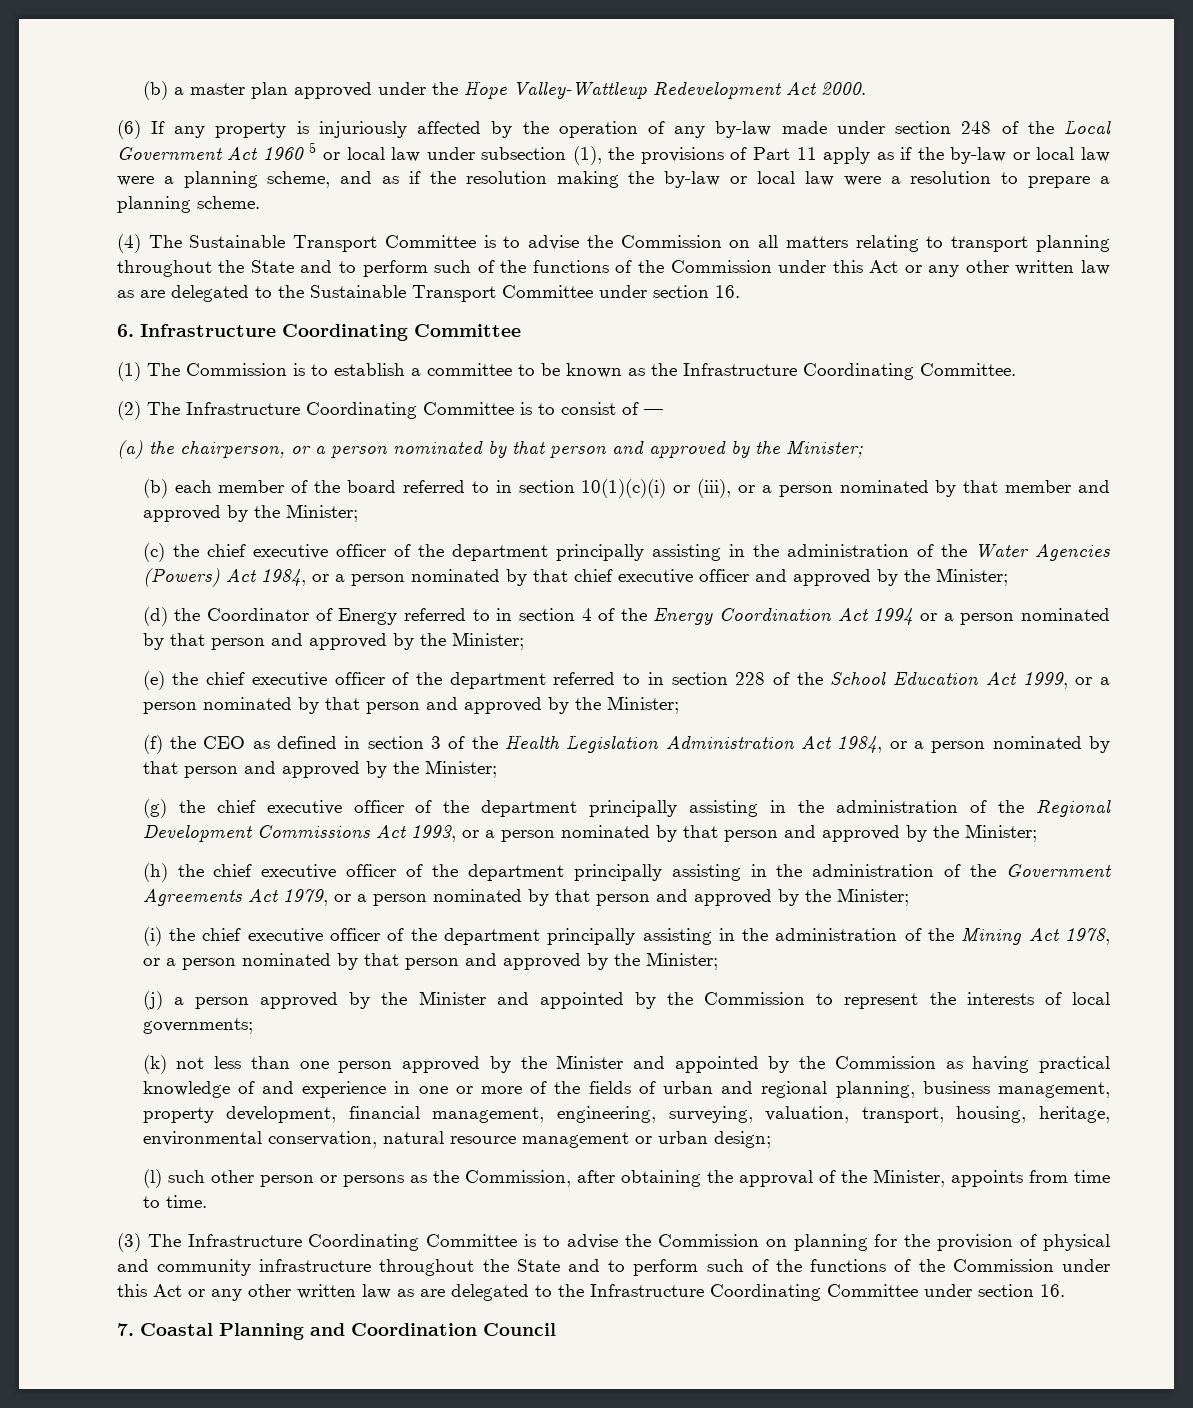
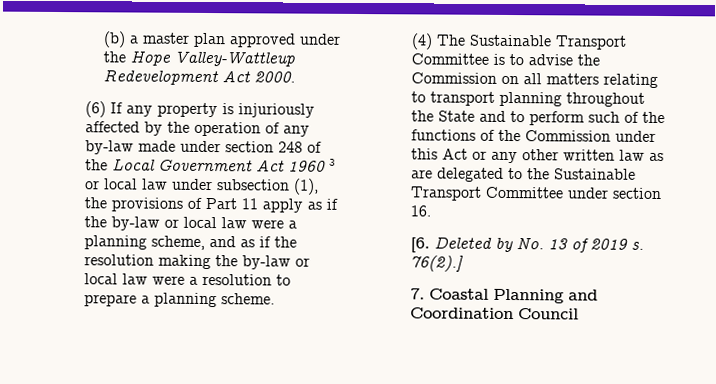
[309,142,317,153] 5 -> [328,158,336,166] 3
[116,324,521,341] [116,362,1016,381] [116,401,663,420] [116,440,863,459] [142,479,1111,498] [142,504,358,522] [142,543,1111,562] [142,568,1008,587] [142,607,1110,626] [142,632,524,650] [142,671,1111,690] [142,696,679,714] [142,735,1110,754] [142,760,497,778] [142,799,1111,818] [142,824,1037,842] [142,863,1113,882] [142,888,909,906] [142,927,1110,946] [142,952,718,970] [142,991,1110,1010] [142,1018,253,1034] [142,1055,1111,1074] [142,1081,1110,1098] [142,1106,1111,1123] [142,1131,771,1148] [142,1169,1110,1188] [142,1195,207,1208] [116,1233,1110,1252] [116,1259,1110,1276] [116,1284,1065,1301] 6. Infrastructure Coordinating Committee // (1) The Commission is to establish a committee to be known as the Infrastructure Coordinating Committee. // (2) The Infrastructure Coordinating Committee is to consist of — // (a) the chairperson, or a person nominated by that person and approved by the Minister; // (b) each member of the board referred to in section 10(1)(c)(i) or (iii), or a person nominated by that member and approved by the Minister; // (c) the chief executive officer of the department principally assisting in the administration of the Water Agencies (Powers) Act 1984, or a person nominated by that chief executive officer and approved by the Minister; // (d) the Coordinator of Energy referred to in section 4 of the Energy Coordination Act 1994 or a person nominated by that person and approved by the Minister; // (e) the chief executive officer of the department referred to in section 228 of the School Education Act 1999, or a person nominated by that person and approved by the Minister; // (f) the CEO as defined in section 3 of the Health Legislation Administration Act 1984, or a person nominated by that person and approved by the Minister; // (g) the chief executive officer of the department principally assisting in the administration of the Regional Development Commissions Act 1993, or a person nominated by that person and approved by the Minister; // (h) the chief executive officer of the department principally assisting in the administration of the Government Agreements Act 1979, or a person nominated by that person and approved by the Minister; // (i) the chief executive officer of the department principally assisting in the administration of the Mining Act 1978, or a person nominated by that person and approved by the Minister; // (j) a person approved by the Minister and appointed by the Commission to represent the interests of local governments; // (k) not less than one person approved by the Minister and appointed by the Commission as having practical knowledge of and experience in one or more of the fields of urban and regional planning, business management, property development, financial management, engineering, surveying, valuation, transport, housing, heritage, environmental conservation, natural resource management or urban design; // (l) such other person or persons as the Commission, after obtaining the approval of the Minister, appoints from time to time. // (3) The Infrastructure Coordinating Committee is to advise the Commission on planning for the provision of physical and community infrastructure throughout the State and to perform such of the functions of the Commission under this Act or any other written law as are delegated to the Infrastructure Coordinating Committee under section 16. -> [409,236,644,253] [409,255,464,272] [6. Deleted by No. 13 of 2019 s. 76(2).]

